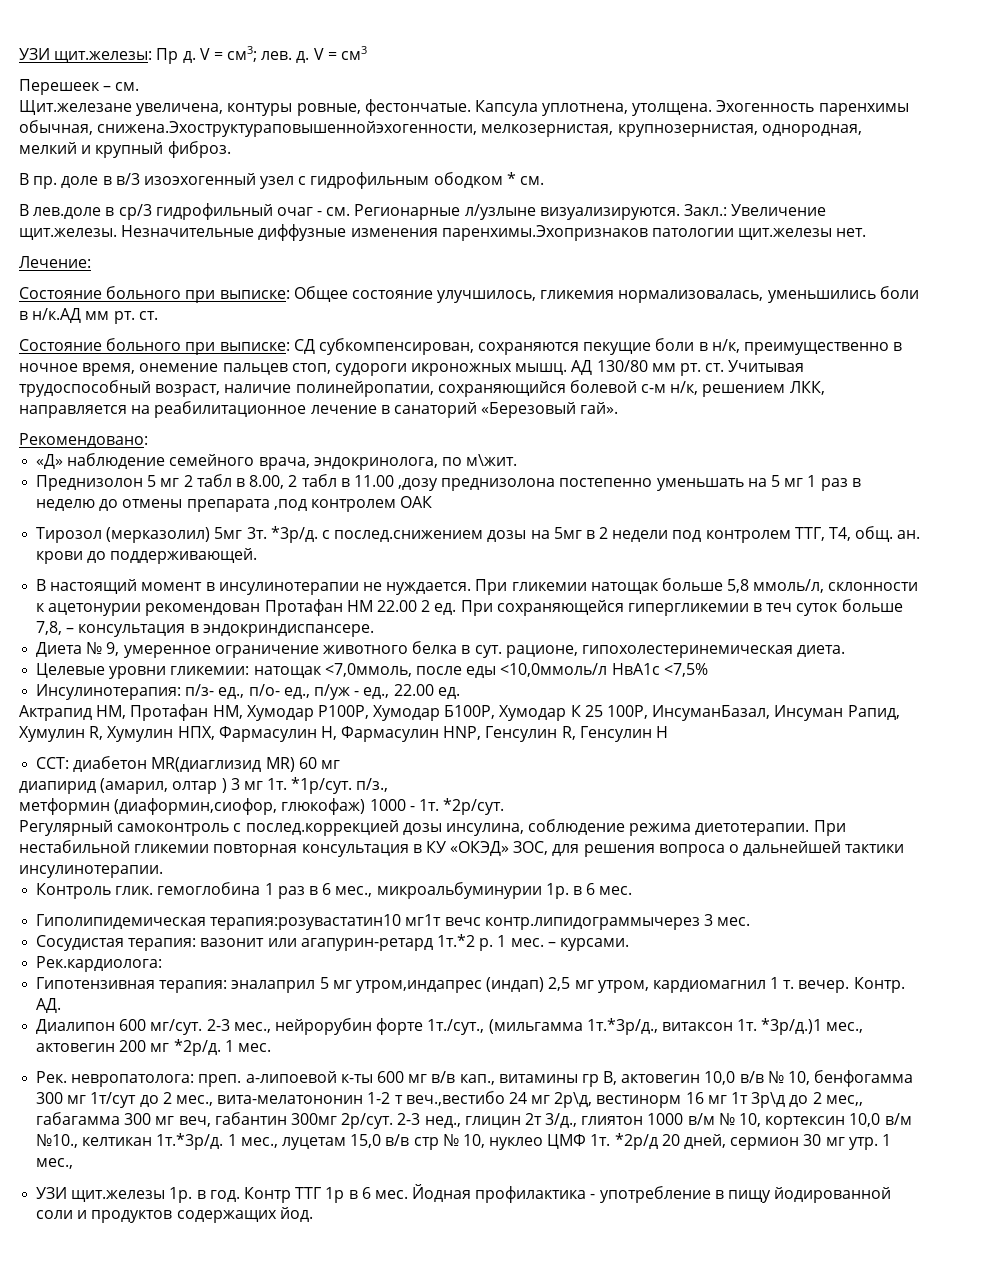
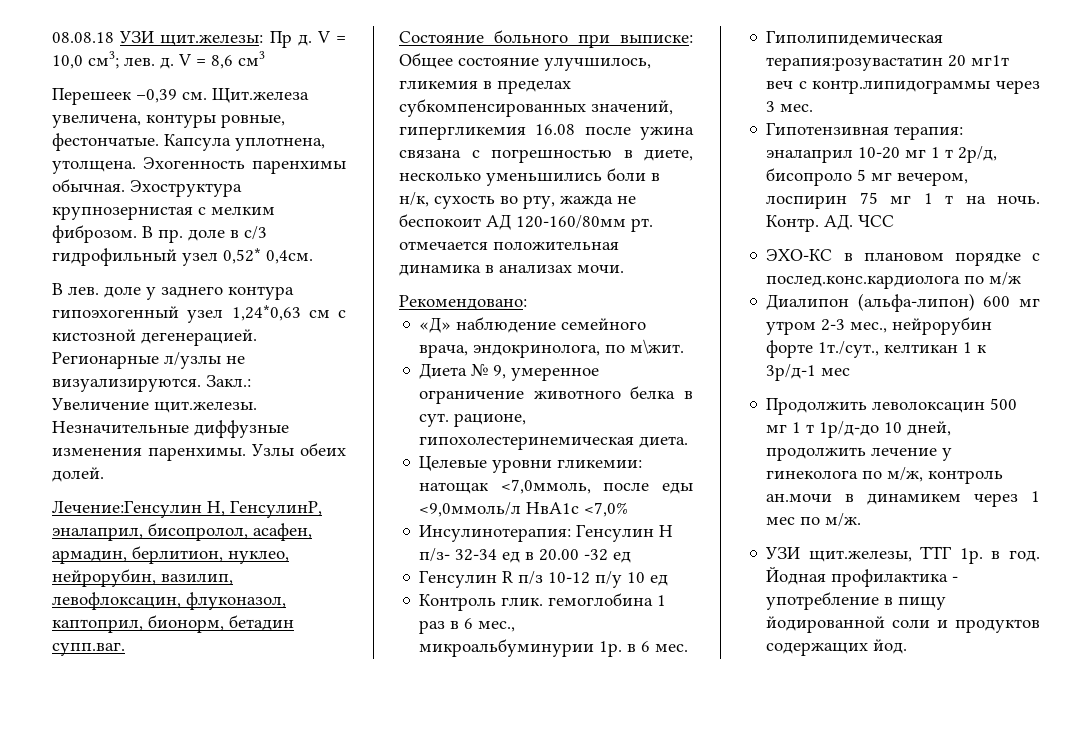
(19, 54) none -> [52,32,114,43] 08.08.18
(223, 56) none -> [52,55,83,69] 10,0
(337, 56) none -> [211,55,233,69] 8,6
[103,82,140,91] [19,100,132,115] – см. // Щит.железане -> [136,88,309,103] –0,39 см. Щит.железа
[19,120,862,137] [19,141,231,158] [19,172,545,189] [19,203,536,220] обычная, снижена.Эхоструктураповышеннойэхогенности, мелкозернистая, крупнозернистая, однородная, мелкий и крупный фиброз. // В пр. доле в в/3 изоэхогенный узел с гидрофильным ободком * см. // В лев.доле в ср/3 гидрофильный очаг - см. Регионарные л/узлыне -> [52,179,242,197] [52,206,275,220] [52,225,267,243] [52,248,313,266] [52,283,294,300] [52,305,346,323] [52,329,257,346] [52,352,245,369] обычная. Эхоструктура крупнозернистая с мелким фиброзом. В пр. доле в с/3 гидрофильный узел 0,52* 0,4см. // В лев. доле у заднего контура гипоэхогенный узел 1,24*0,63 см с кистозной дегенерацией. Регионарные л/узлы не
[441,225,867,241] [19,256,91,269] паренхимы.Эхопризнаков патологии щит.железы нет. // Лечение: -> [148,443,346,461] [52,467,104,482] [52,500,322,518] [52,523,312,541] [52,546,289,564] [52,569,233,587] [52,592,286,610] [52,615,294,633] [52,642,125,656] паренхимы. Узлы обеих долей. // Лечение:Генсулин Н, ГенсулинР, эналаприл, бисопролол, асафен, армадин, берлитион, нуклео, нейрорубин, вазилип, левофлоксацин, флуконазол, каптоприл, бионорм, бетадин супп.ваг.
[618,286,919,303] [19,308,158,324] [19,338,903,355] [19,360,805,376] [19,380,825,397] [19,401,619,418] нормализовалась, уменьшились боли в н/к.АД мм рт. ст. // Состояние больного при выписке: СД субкомпенсирован, сохраняются пекущие боли в н/к, преимущественно в ночное время, онемение пальцев стоп, судороги икроножных мышц. АД 130/80 мм рт. ст. Учитывая трудоспособный возраст, наличие полинейропатии, сохраняющийся болевой с-м н/к, решением ЛКК, направляется на реабилитационное лечение в санаторий «Березовый гай». -> [483,80,571,94] [399,99,673,117] [399,124,694,140] [399,149,693,163] [399,168,660,186] [399,192,636,209] [399,214,653,232] [399,241,619,250] [399,264,624,276] в пределах субкомпенсированных значений, гипергликемия 16.08 после ужина связана с погрешностью в диете, несколько уменьшились боли в н/к, сухость во рту, жажда не беспокоит АД 120-160/80мм рт. отмечается положительная динамика в анализах мочи.
[36,474,861,491] [36,496,433,512] [36,526,921,543] [36,548,258,564] [36,578,919,595] [36,599,903,616] [36,621,374,637] // Преднизолон 5 мг 2 табл в 8.00, 2 табл в 11.00 ,дозу преднизолона постепенно уменьшать на 5 мг 1 раз в неделю до отмены препарата ,под контролем ОАК // Тирозол (мерказолил) 5мг 3т. *3р/д. с послед.снижением дозы на 5мг в 2 недели под контролем ТТГ, Т4, общ. ан. крови до поддерживающей. // В настоящий момент в инсулинотерапии не нуждается. При гликемии натощак больше 5,8 ммоль/л, склонности к ацетонурии рекомендован Протафан НМ 22.00 2 ед. При сохраняющейся гипергликемии в теч суток больше 7,8, – консультация в эндокриндиспансере. -> (685, 346) none
[500,663,708,677] [36,684,460,700] [19,704,900,721] [19,726,669,742] [36,756,340,772] [19,777,389,794] [19,798,505,815] [19,819,846,836] [19,840,905,857] [19,865,163,878] <10,0ммоль/л НвА1с <7,5% // Инсулинотерапия: п/з- ед., п/о- ед., п/уж - ед., 22.00 ед. // Актрапид НМ, Протафан НМ, Хумодар Р100Р, Хумодар Б100Р, Хумодар К 25 100Р, ИнсуманБазал, Инсуман Рапид, Хумулин R, Хумулин НПХ, Фармасулин Н, Фармасулин НNР, Генсулин R, Генсулин Н // ССТ: диабетон МR(диаглизид МR) 60 мг // диапирид (амарил, олтар ) 3 мг 1т. *1р/сут. п/з., // метформин (диаформин,сиофор, глюкофаж) 1000 - 1т. *2р/сут. // Регулярный самоконтроль с послед.коррекцией дозы инсулина, соблюдение режима диетотерапии. При нестабильной гликемии повторная консультация в КУ «ОКЭД» ЗОС, для решения вопроса о дальнейшей тактики инсулинотерапии. -> [419,502,629,517] [419,524,674,542] [419,548,632,563] [419,570,669,588] <9,0ммоль/л НвА1с <7,0% // Инсулинотерапия: Генсулин Н п/з- 32-34 ед в 20.00 -32 ед // Генсулин R п/з 10-12 п/у 10 ед
[210,914,751,930] [36,934,629,951] [36,956,163,972] [36,977,905,993] [36,998,62,1013] [36,1019,203,1035] терапия:розувастатин10 мг1т вечс контр.липидограммычерез 3 мес. // Сосудистая терапия: вазонит или агапурин-ретард 1т.*2 р. 1 мес. – курсами. // Рек.кардиолога: // Гипотензивная терапия: эналаприл 5 мг утром,индапрес (индап) 2,5 мг утром, кардиомагнил 1 т. вечер. Контр. АД. // Диалипон 600 мг/сут. -> [766,55,1010,71] [766,80,1040,94] [766,101,814,112] [766,122,964,140] [766,146,998,163] [766,168,969,186] [766,192,1040,209] [766,214,895,232] [766,249,1040,266] [766,272,1022,289] [766,293,1040,312] [766,321,817,335] терапия:розувастатин 20 мг1т веч с контр.липидограммы через 3 мес. // Гипотензивная терапия: эналаприл 10-20 мг 1 т 2р/д, бисопроло 5 мг вечером, лоспирин 75 мг 1 т на ночь. Контр. АД. ЧСС // ЭХО-КС в плановом порядке с послед.конс.кардиолога по м/ж // Диалипон (альфа-липон) 600 мг утром
[488,1018,864,1035] [36,1039,271,1056] [36,1070,914,1087] [36,1091,863,1108] [36,1112,912,1129] [36,1133,891,1150] [36,1158,74,1169] [36,1187,166,1202] (мильгамма 1т.*3р/д., витаксон 1т. *3р/д.)1 мес., актовегин 200 мг *2р/д. 1 мес. // Рек. невропатолога: преп. а-липоевой к-ты 600 мг в/в кап., витамины гр В, актовегин 10,0 в/в № 10, бенфогамма 300 мг 1т/сут до 2 мес., вита-мелатононин 1-2 т веч.,вестибо 24 мг 2р\д, вестинорм 16 мг 1т 3р\д до 2 мес,, габагамма 300 мг веч, габантин 300мг 2р/сут. 2-3 нед., глицин 2т 3/д., глиятон 1000 в/м № 10, кортексин 10,0 в/м №10., келтикан 1т.*3р/д. 1 мес., луцетам 15,0 в/в стр № 10, нуклео ЦМФ 1т. *2р/д 20 дней, сермион 30 мг утр. 1 мес., // УЗИ щит.железы -> [884,342,988,353] [766,364,851,381] [766,398,1018,415] [766,421,952,438] [766,447,953,461] [766,467,1004,484] [766,491,1040,507] [766,513,862,527] [765,546,952,562] келтикан 1 к 3р/д-1 мес // Продолжить леволоксацин 500 мг 1 т 1р/д-до 10 дней, продолжить лечение у гинеколога по м/ж, контроль ан.мочи в динамикем через 1 мес по м/ж. // УЗИ щит.железы, ТТГ
[243,1187,408,1203] Контр ТТГ 1р в 6 мес. -> (1040, 556) none

